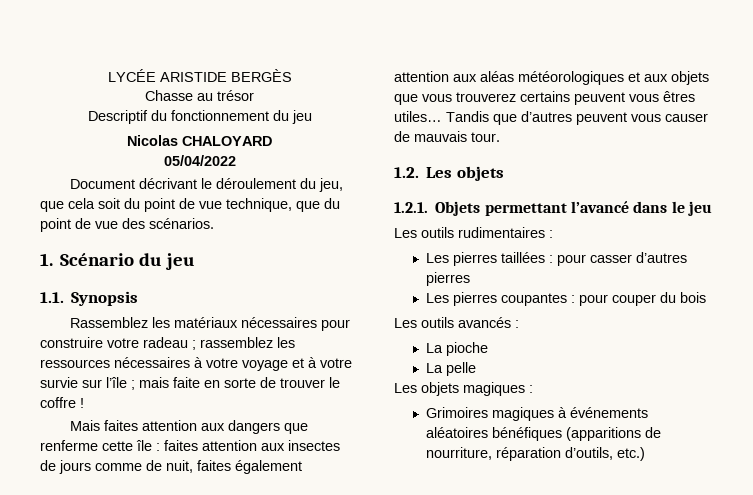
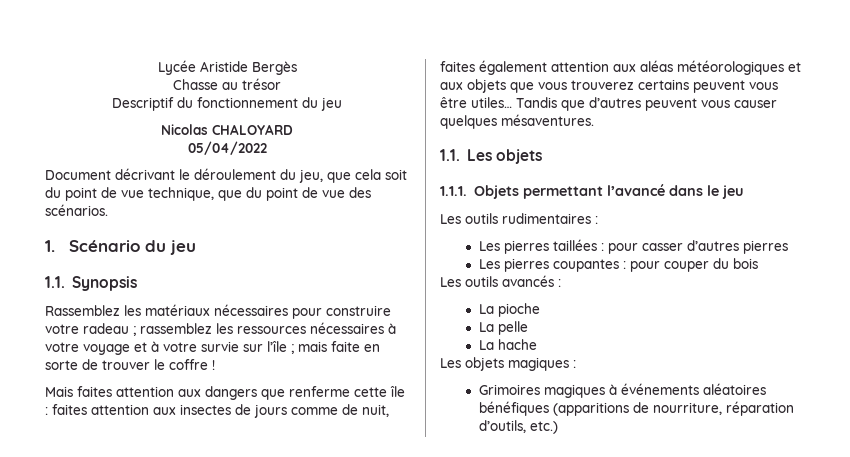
[107,69,292,82] LYCÉE ARISTIDE BERGÈS -> [157,60,297,75] Lycée Aristide Bergès
[663,91,695,102] êtres -> [440,97,467,108] être
[394,131,500,142] [394,167,419,178] de mauvais tour. // 1.2. -> [440,114,594,129] [440,149,460,161] quelques mésaventures. // 1.1.
[394,202,428,213] 1.2.1. -> [440,186,467,196] 1.1.1.
(477, 369) none -> [478,339,537,350] // La hache

